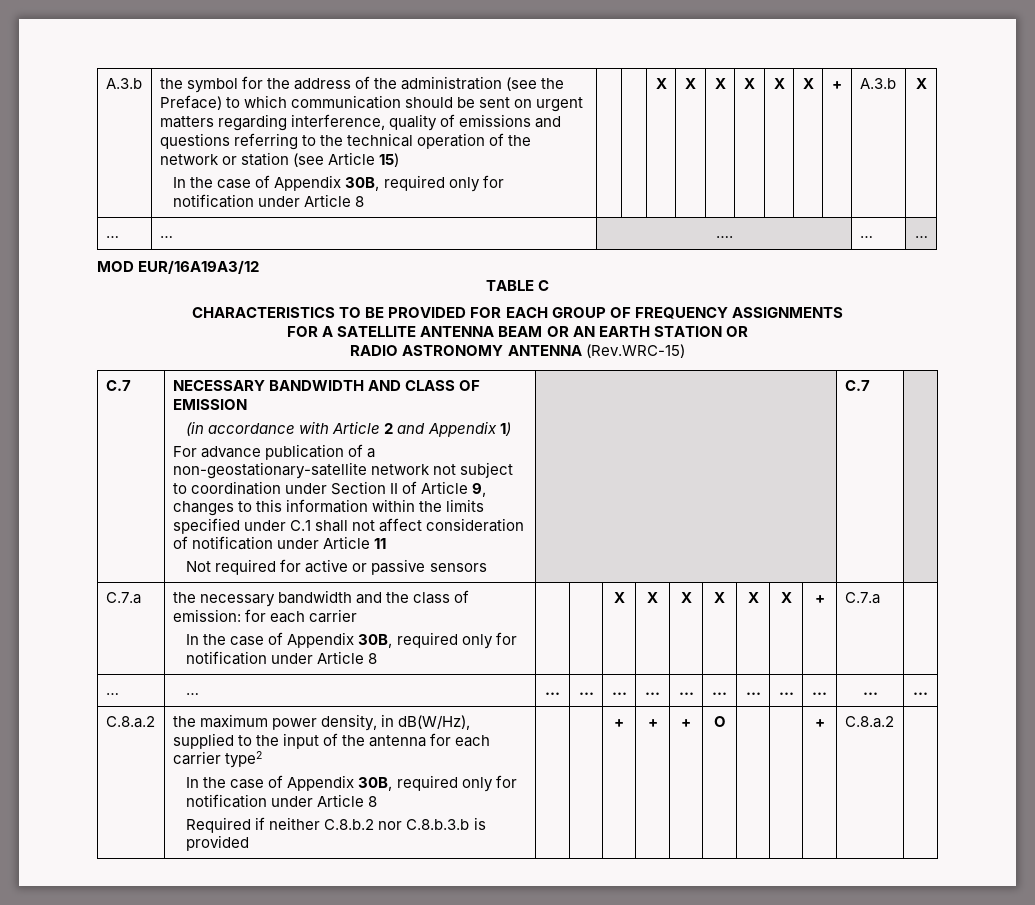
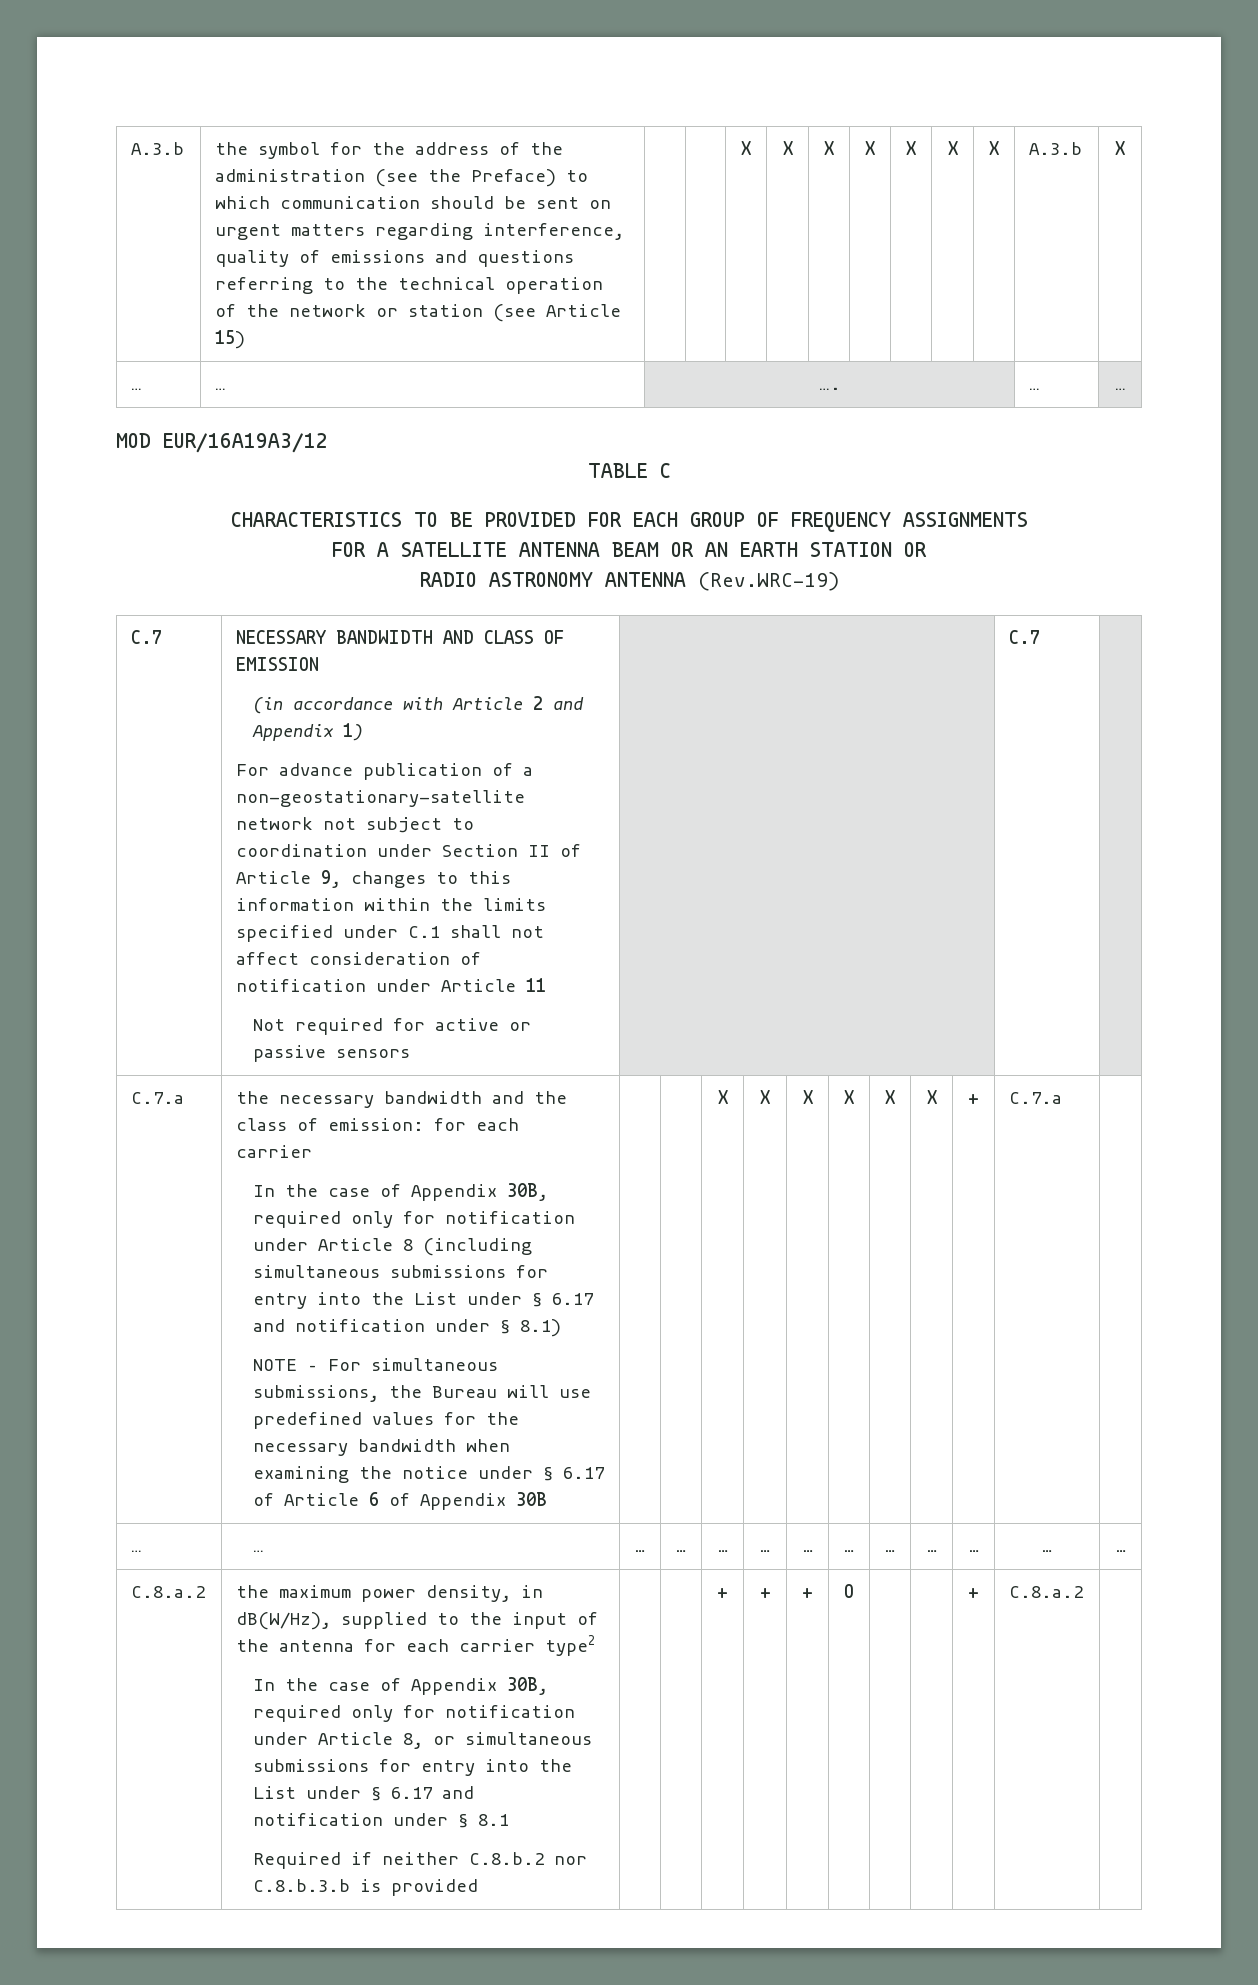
[173,175,504,192] [173,194,365,208] [655,78,667,89] [685,78,696,89] [714,78,726,89] [744,78,755,89] [773,78,785,89] [802,78,814,89] [832,81,842,89] // In the case of Appendix 30B, required only for notification under Article 8 | | | X | X | X | X | X | X | + -> [741,141,751,155] [782,141,793,155] [824,141,834,155] [865,141,875,155] [906,141,916,155] [947,141,958,155] [989,141,999,155] | | | X | X | X | X | X | X | X
[585,344,685,358] (Rev.WRC-15) -> [697,572,839,591] (Rev.WRC-19)
(378, 658) none -> [422,1238,532,1256] [252,1265,548,1278] [252,1292,593,1309] [252,1319,561,1337] [252,1358,498,1371] [252,1385,591,1402] [252,1412,519,1429] [252,1439,510,1456] [252,1466,604,1483] [252,1492,547,1510] (including simultaneous submissions for entry into the List under § 6.17 and notification under § 8.1) // NOTE – For simultaneous submissions, the Bureau will use predefined values for the necessary bandwidth when examining the notice under § 6.17 of Article 6 of Appendix 30B
[368,796,378,807] 8 -> [402,1732,592,1749] [252,1759,572,1776] [252,1786,474,1801] [252,1813,509,1828] 8, or simultaneous submissions for entry into the List under § 6.17 and notification under § 8.1

